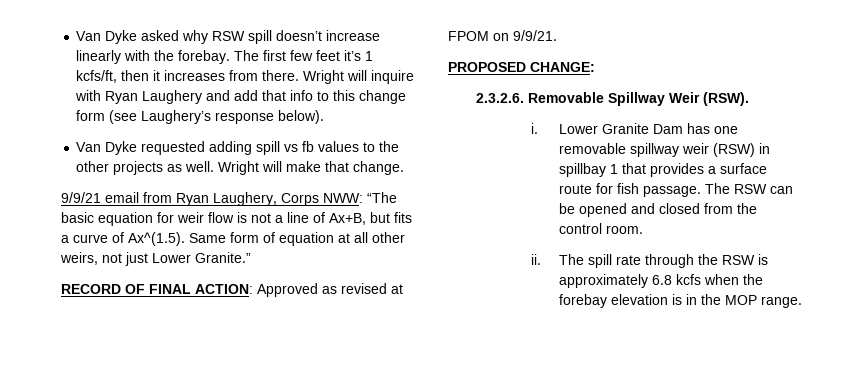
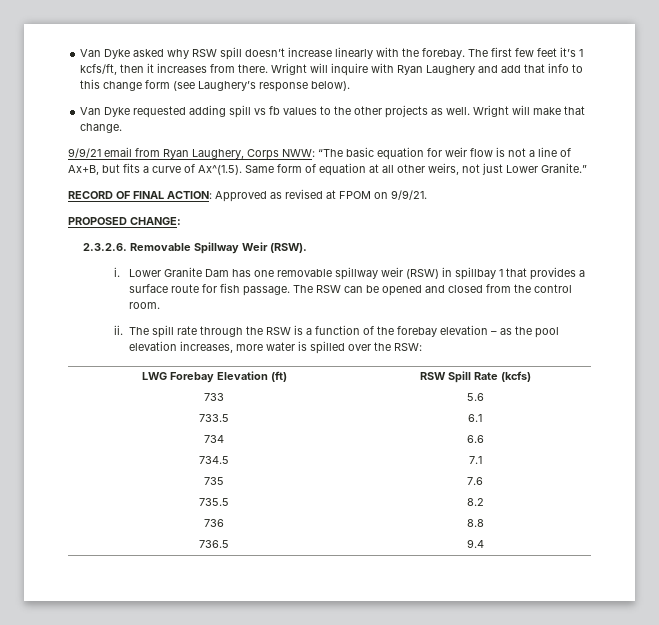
[559,274,764,288] [559,294,803,308] approximately 6.8 kcfs when the forebay elevation is in the MOP range. -> [305,325,559,338] [128,341,422,354] [141,371,287,383] [419,371,531,383] [204,393,224,401] [466,393,484,401] [199,414,229,422] [468,414,482,422] [204,435,224,443] [466,435,484,443] [199,456,229,464] [468,456,482,464] [204,477,224,485] [467,477,483,485] [199,498,229,506] [466,498,484,506] [204,519,224,527] [466,519,484,527] [199,540,229,548] [466,539,484,548] a function of the forebay elevation – as the pool elevation increases, more water is spilled over the RSW: // LWG Forebay Elevation (ft) | RSW Spill Rate (kcfs) // 733 | 5.6 // 733.5 | 6.1 // 734 | 6.6 // 734.5 | 7.1 // 735 | 7.6 // 735.5 | 8.2 // 736 | 8.8 // 736.5 | 9.4

